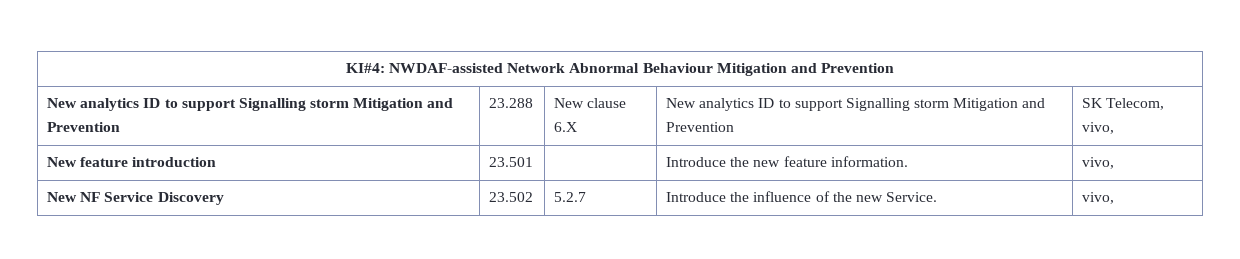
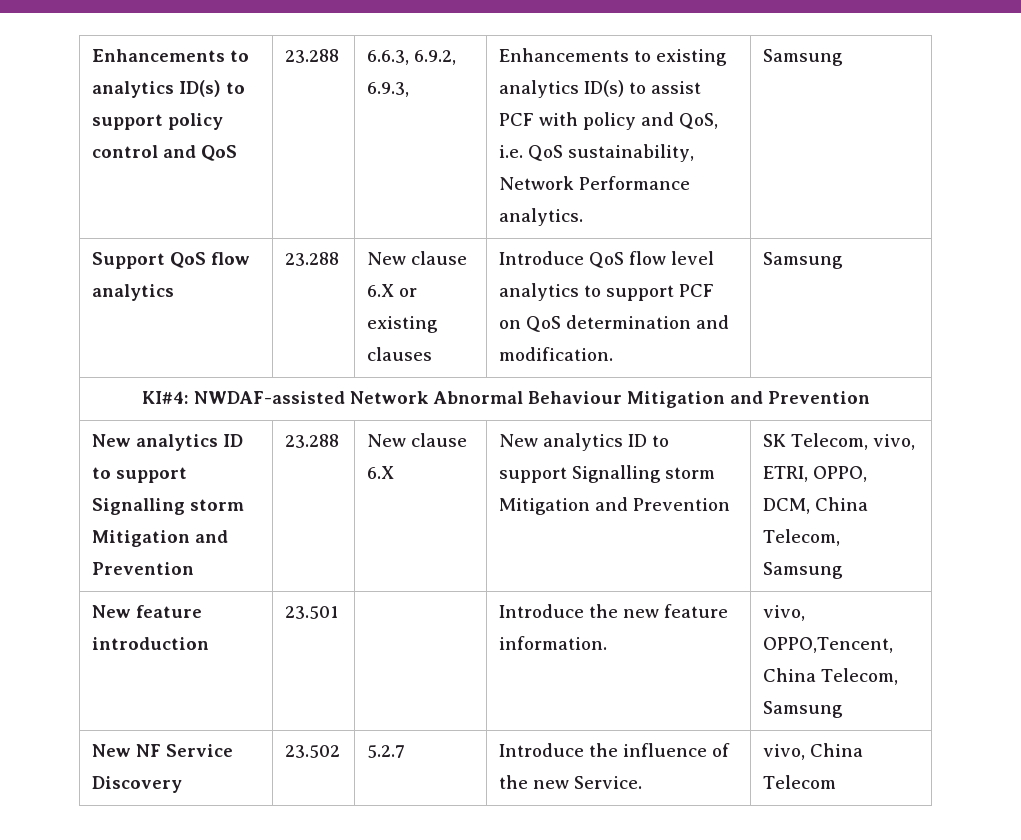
(345, 68) none -> [92,49,250,62] [92,80,246,98] [92,113,224,130] [92,145,238,161] [285,49,340,63] [367,50,457,65] [367,82,410,97] [499,48,728,66] [499,80,702,98] [499,112,719,130] [499,144,695,162] [499,176,691,190] [499,208,584,226] [763,49,844,66] [92,252,251,269] [92,284,175,301] [285,252,340,266] [367,251,468,265] [367,284,418,297] [367,316,439,333] [367,347,433,361] [499,251,715,268] [499,283,715,301] [499,315,730,332] [499,347,614,361] [763,252,844,269] Enhancements to analytics ID(s) to support policy control and QoS | 23.288 | 6.6.3, 6.9.2, 6.9.3, | Enhancements to existing analytics ID(s) to assist PCF with policy and QoS, i.e. QoS sustainability, Network Performance analytics. | Samsung // Support QoS flow analytics | 23.288 | New clause 6.X or existing clauses | Introduce QoS flow level analytics to support PCF on QoS determination and modification. | Samsung //
(1114, 128) none -> [763,466,868,482] [763,497,869,514] [763,529,841,546] [763,562,844,579] ETRI, OPPO, DCM, China Telecom, Samsung
(1114, 163) none -> [763,637,894,653] [763,668,899,685] [763,701,844,718] OPPO,Tencent, China Telecom, Samsung
(1114, 198) none -> [810,743,864,757] [763,775,837,789] China Telecom

